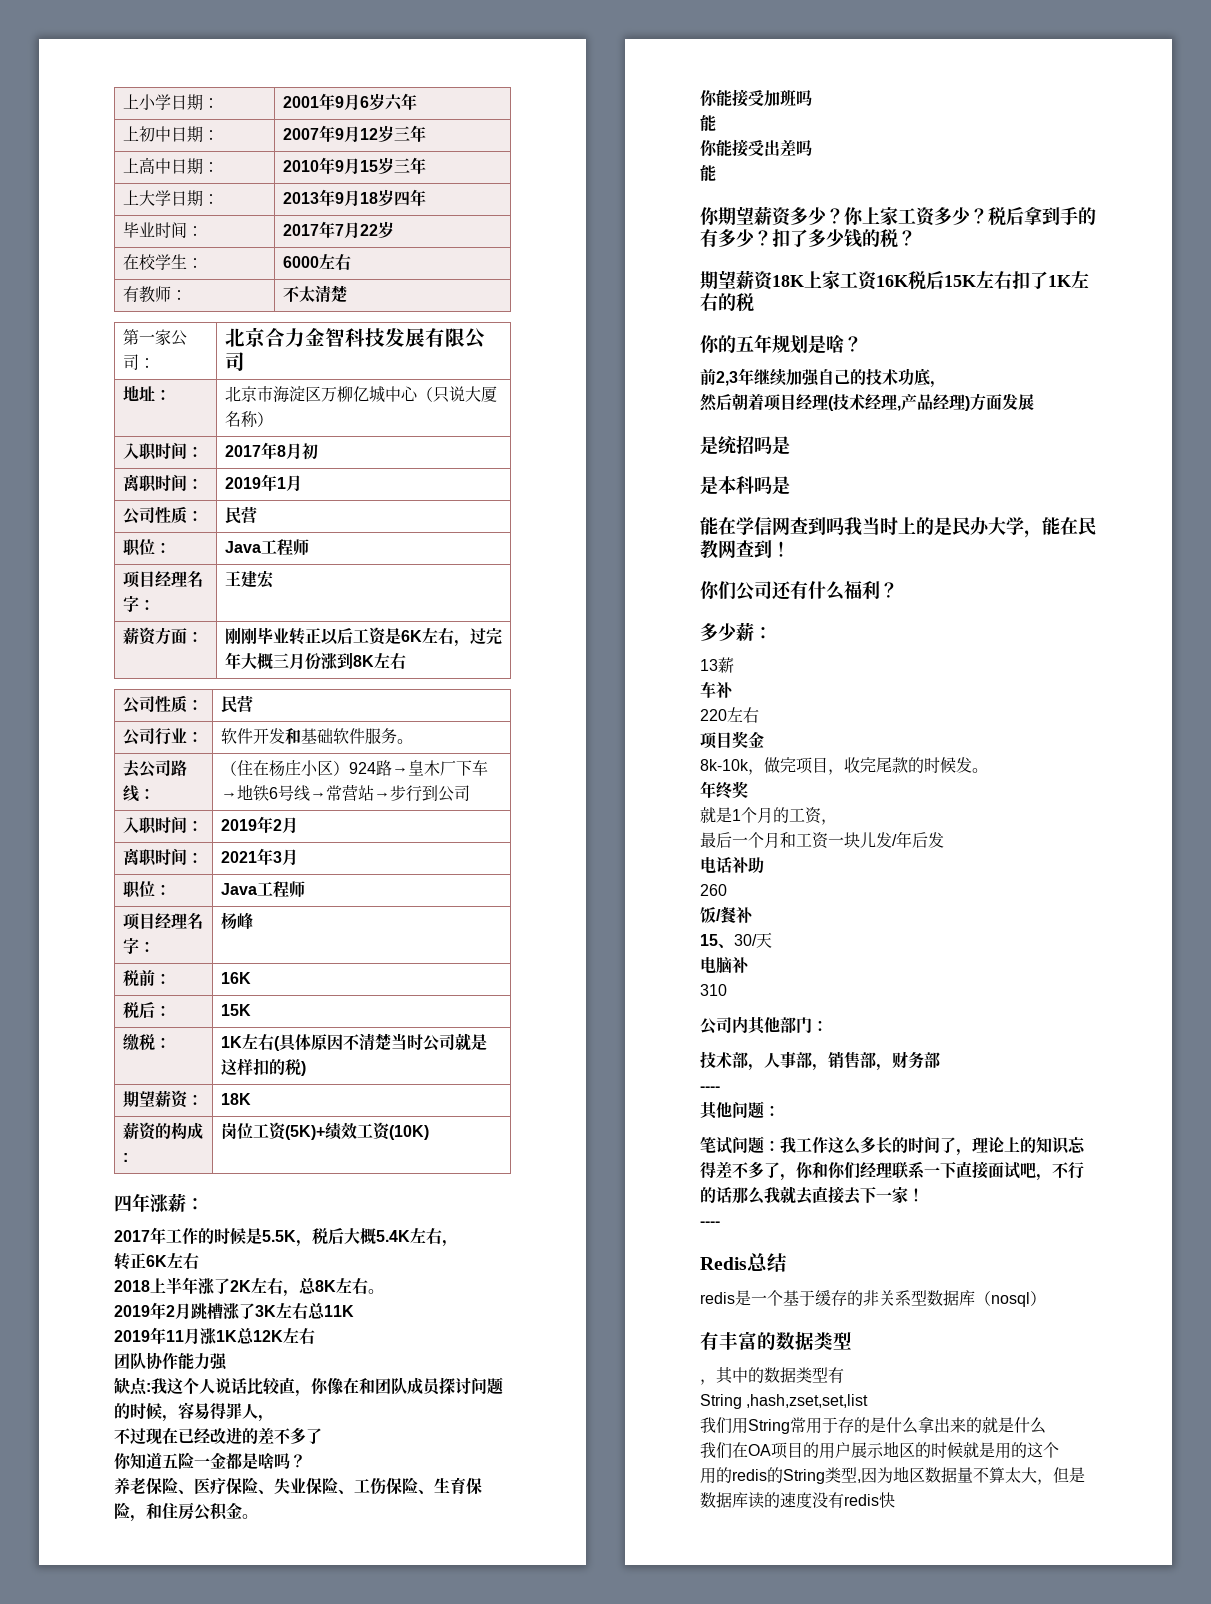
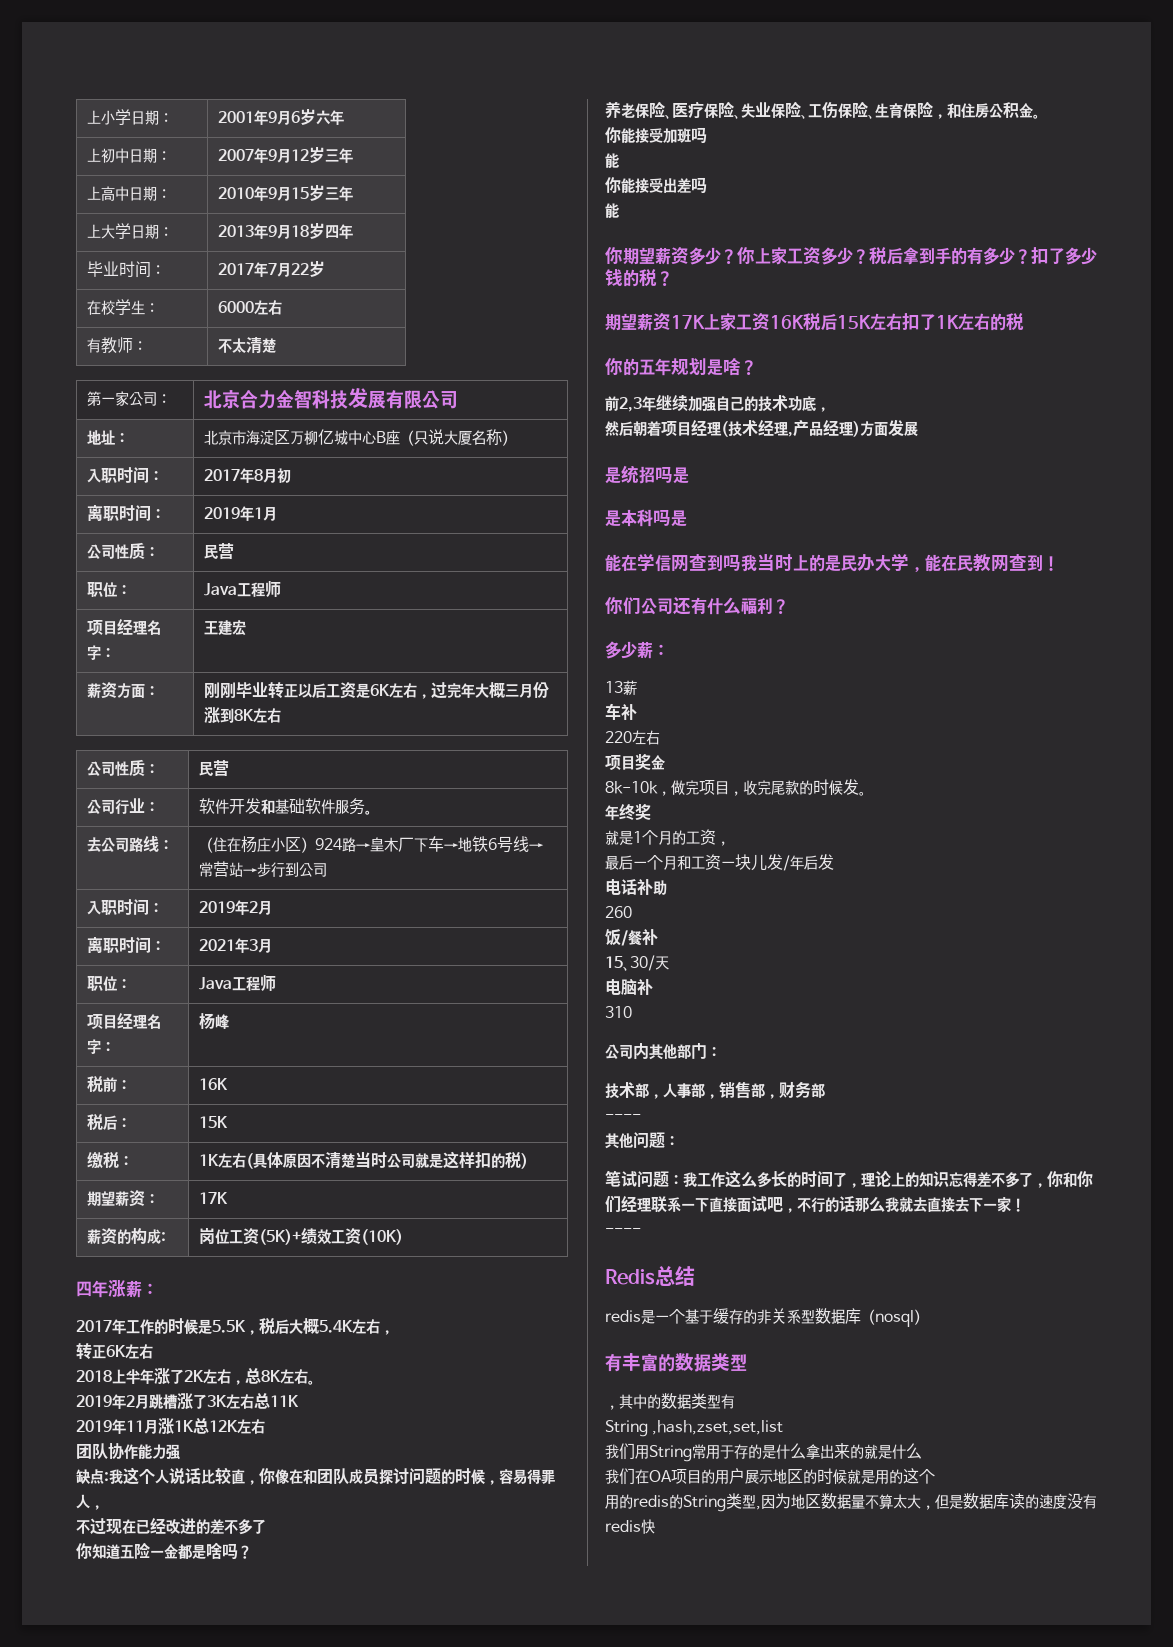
(418, 394) none -> [376,430,401,445] B座
[220,1093,251,1105] 18K -> [199,1192,229,1204] 17K
[772,275,804,287] 18K -> [671,315,705,329] 17K

